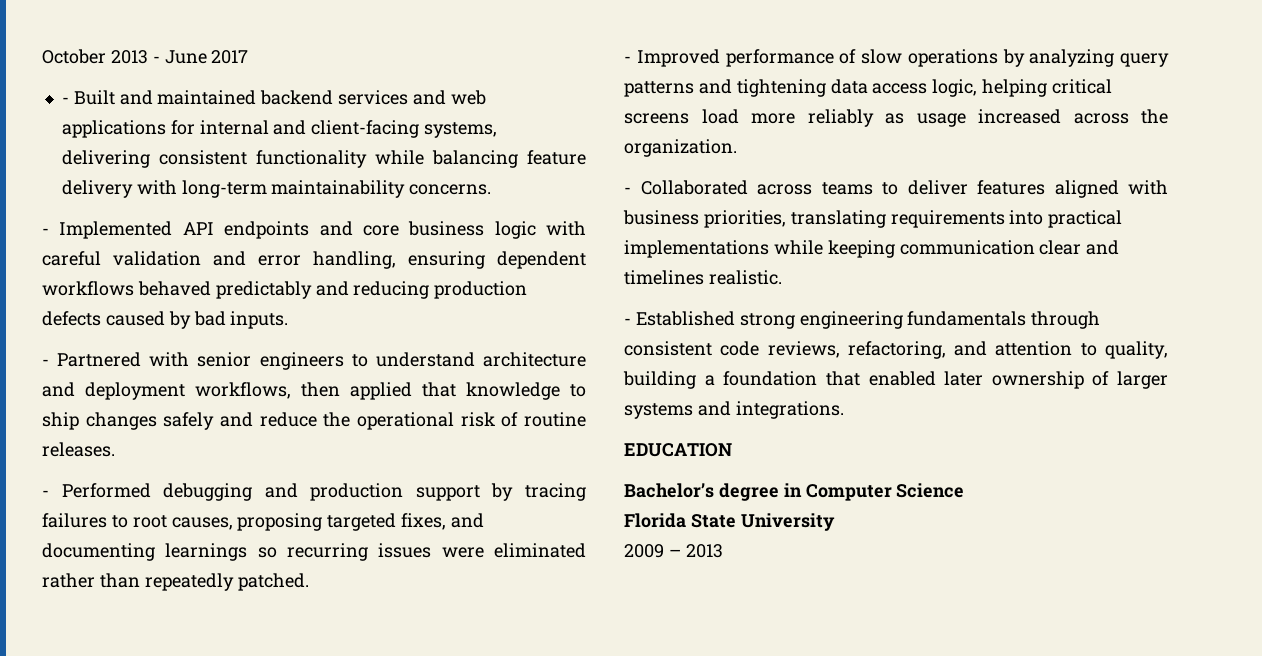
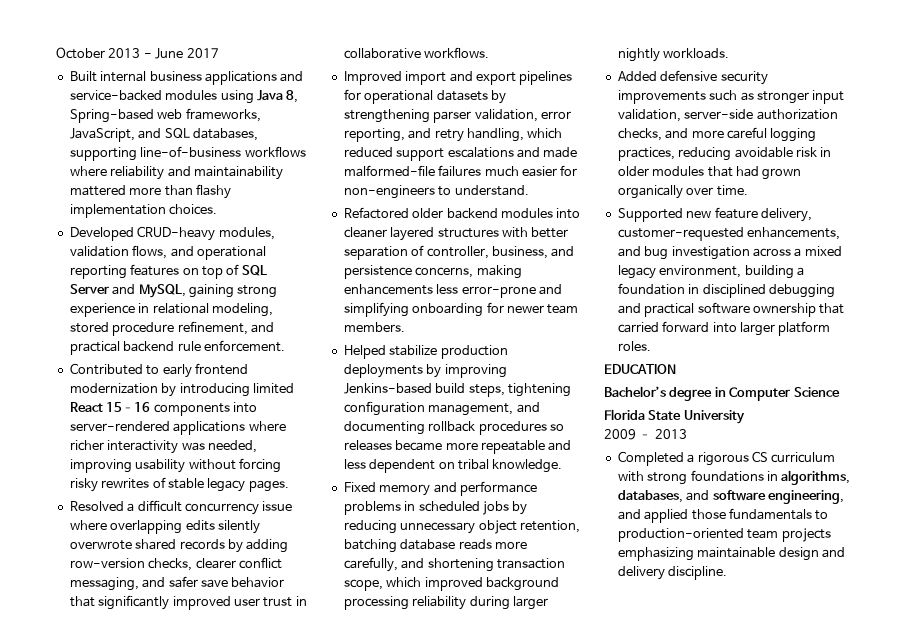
[61,90,486,105] [61,120,498,138] [61,150,586,168] [61,180,492,198] [42,221,586,239] [42,251,586,269] [42,281,528,299] [42,311,289,329] [42,352,586,370] [42,382,586,400] [42,412,586,430] [42,442,115,457] [42,483,586,501] [42,513,485,531] [42,543,586,561] [42,573,309,591] [624,49,1169,67] [624,79,1113,97] [624,109,1168,127] [624,139,737,157] [624,180,1168,198] [623,210,1123,228] [624,240,1120,258] [624,270,782,285] [624,311,1101,329] [624,341,1168,359] [623,371,1168,389] [624,401,844,419] - Built and maintained backend services and web applications for internal and client-facing systems, delivering consistent functionality while balancing feature delivery with long-term maintainability concerns. // - Implemented API endpoints and core business logic with careful validation and error handling, ensuring dependent workflows behaved predictably and reducing production defects caused by bad inputs. // - Partnered with senior engineers to understand architecture and deployment workflows, then applied that knowledge to ship changes safely and reduce the operational risk of routine releases. // - Performed debugging and production support by tracing failures to root causes, proposing targeted fixes, and documenting learnings so recurring issues were eliminated rather than repeatedly patched. // - Improved performance of slow operations by analyzing query patterns and tightening data access logic, helping critical screens load more reliably as usage increased across the organization. // - Collaborated across teams to deliver features aligned with business priorities, translating requirements into practical implementations while keeping communication clear and timelines realistic. // - Established strong engineering fundamentals through consistent code reviews, refactoring, and attention to quality, building a foundation that enabled later ownership of larger systems and integrations. -> [69,71,304,85] [69,90,299,104] [69,108,261,123] [69,128,258,142] [69,146,306,161] [69,166,283,180] [69,184,231,199] [69,204,218,218] [69,226,275,241] [69,245,266,260] [69,264,267,279] [69,284,278,298] [69,303,273,317] [69,321,274,336] [69,340,285,355] [69,363,248,378] [69,383,294,397] [69,402,257,416] [69,421,286,435] [69,440,257,454] [69,458,281,473] [69,477,289,492] [69,500,293,515] [69,520,260,534] [69,539,289,553] [69,557,282,571] [69,576,285,591] [69,595,307,610] [343,47,490,59] [343,71,573,85] [343,89,506,104] [343,109,571,123] [343,128,563,142] [343,147,578,161] [343,165,578,177] [343,185,529,199] [343,207,581,219] [343,227,569,241] [343,245,575,260] [343,265,522,279] [343,284,562,298] [343,302,579,317] [343,322,405,332] [343,345,508,359] [343,364,507,378] [343,383,571,397] [343,401,540,416] [343,421,564,435] [343,440,572,454] [343,459,563,473] [343,481,537,496] [343,501,528,515] [343,520,580,534] [343,539,527,553] [343,557,565,572] [343,577,559,591] [343,596,548,610] [617,48,730,62] [617,70,768,85] [617,90,845,104] [617,109,838,122] [617,127,817,142] [617,147,832,161] [617,166,802,180] [617,185,748,199] [617,207,812,222] [617,227,841,241] [617,246,842,260] [617,265,804,279] [617,283,835,298] [617,302,845,317] [617,321,831,336] [617,341,651,351] Built internal business applications and service-backed modules using Java 8, Spring-based web frameworks, JavaScript, and SQL databases, supporting line-of-business workflows where reliability and maintainability mattered more than flashy implementation choices. // Developed CRUD-heavy modules, validation flows, and operational reporting features on top of SQL Server and MySQL, gaining strong experience in relational modeling, stored procedure refinement, and practical backend rule enforcement. // Contributed to early frontend modernization by introducing limited React 15–16 components into server-rendered applications where richer interactivity was needed, improving usability without forcing risky rewrites of stable legacy pages. // Resolved a difficult concurrency issue where overlapping edits silently overwrote shared records by adding row-version checks, clearer conflict messaging, and safer save behavior that significantly improved user trust in collaborative workflows. // Improved import and export pipelines for operational datasets by strengthening parser validation, error reporting, and retry handling, which reduced support escalations and made malformed-file failures much easier for non-engineers to understand. // Refactored older backend modules into cleaner layered structures with better separation of controller, business, and persistence concerns, making enhancements less error-prone and simplifying onboarding for newer team members. // Helped stabilize production deployments by improving Jenkins-based build steps, tightening configuration management, and documenting rollback procedures so releases became more repeatable and less dependent on tribal knowledge. // Fixed memory and performance problems in scheduled jobs by reducing unnecessary object retention, batching database reads more carefully, and shortening transaction scope, which improved background processing reliability during larger nightly workloads. // Added defensive security improvements such as stronger input validation, server-side authorization checks, and more careful logging practices, reducing avoidable risk in older modules that had grown organically over time. // Supported new feature delivery, customer-requested enhancements, and bug investigation across a mixed legacy environment, building a foundation in disciplined debugging and practical software ownership that carried forward into larger platform roles.
(723, 551) none -> [617,451,836,466] [617,470,851,485] [617,490,844,504] [617,508,829,523] [617,528,831,542] [617,547,845,561] [617,566,728,580] // Completed a rigorous CS curriculum with strong foundations in algorithms, databases, and software engineering, and applied those fundamentals to production-oriented team projects emphasizing maintainable design and delivery discipline.

